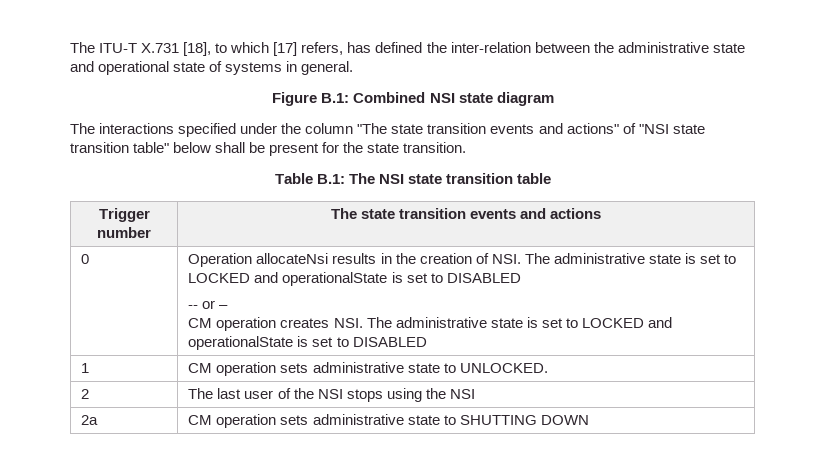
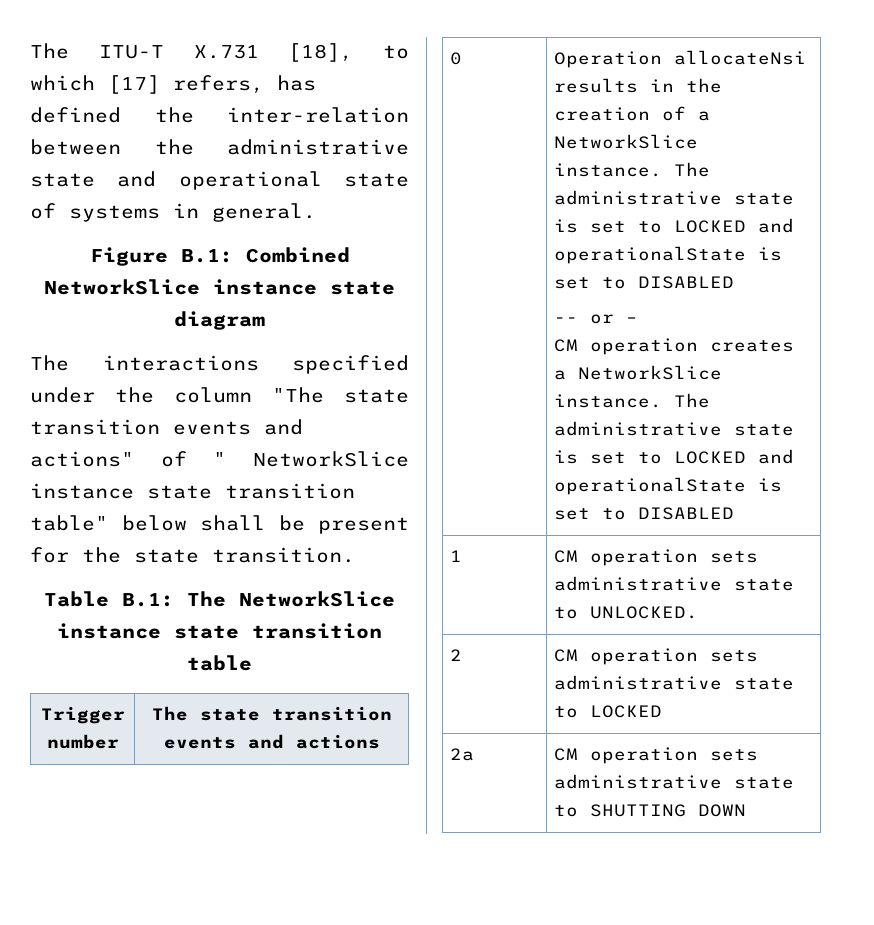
[429,93,455,103] NSI -> [44,279,317,295] NetworkSlice instance
[638,124,669,134] "NSI -> [213,451,409,467] [30,483,134,499] " NetworkSlice instance
[379,174,404,184] NSI -> [239,591,395,607] [57,623,161,639] NetworkSlice instance
[491,254,521,264] NSI. -> [698,111,711,121] [554,134,699,149] [554,163,663,177] a NetworkSlice instance.
[333,318,363,328] NSI. -> [554,365,723,380] [554,394,663,408] a NetworkSlice instance.
[188,388,475,402] The last user of the NSI stops using the NSI -> [554,648,759,665] [554,675,795,690] [554,705,663,718] CM operation sets administrative state to LOCKED

